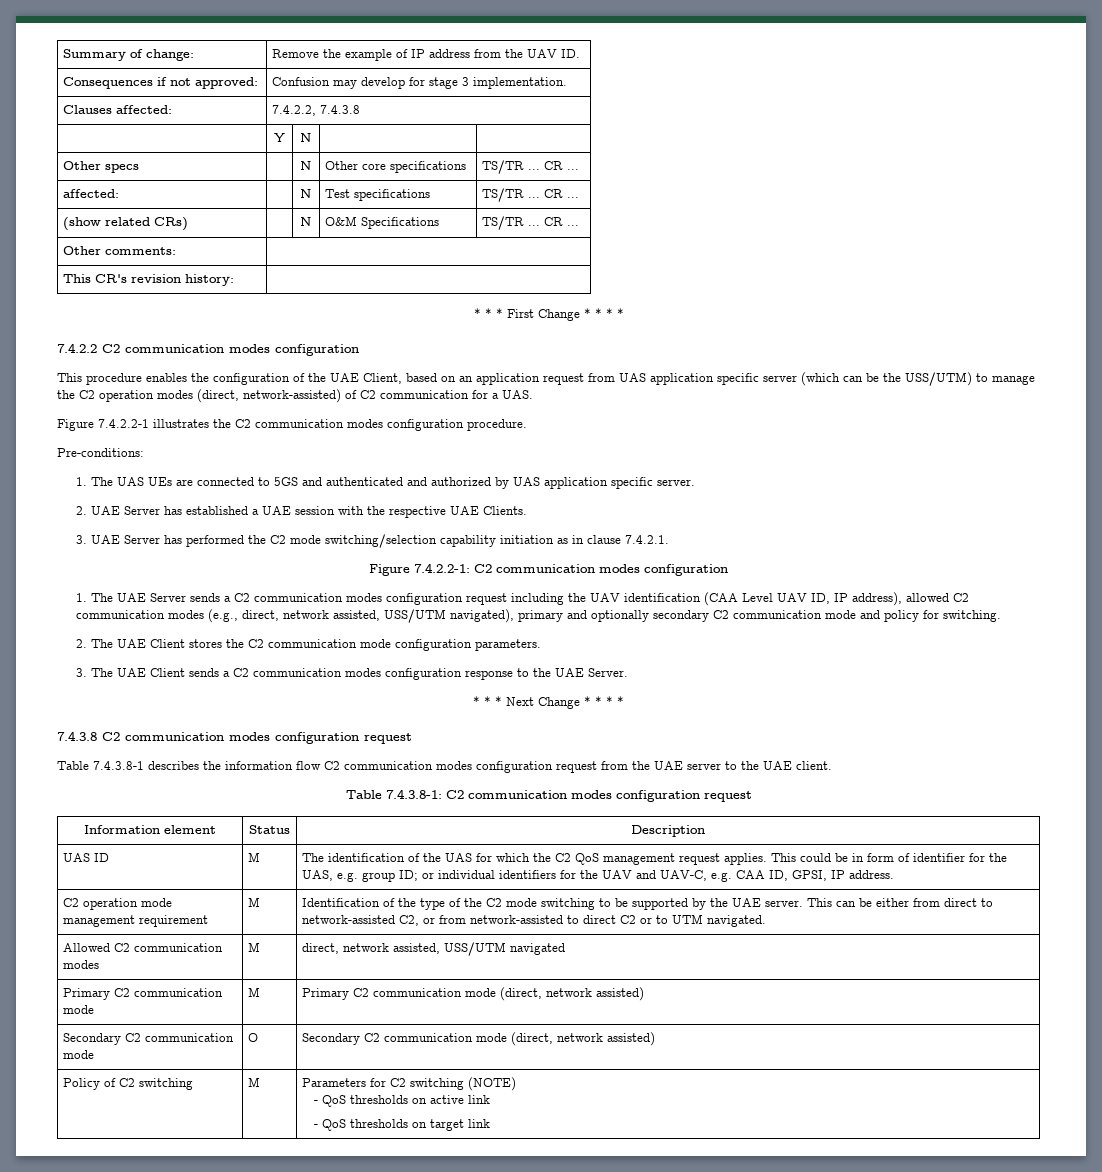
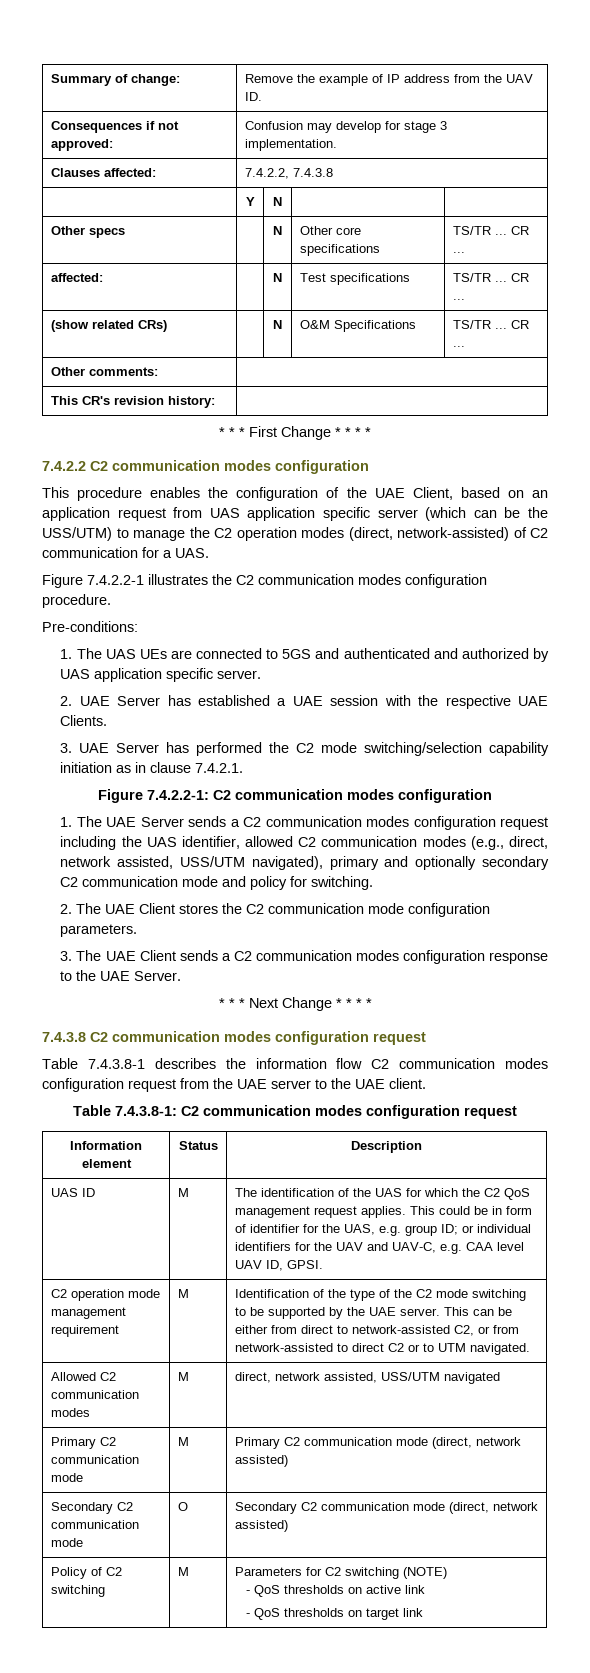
[590,592,903,606] UAV identification (CAA Level UAV ID, IP address), -> [146,836,240,849] UAS identifier,
[768,870,894,881] ID, GPSI, IP address. -> [496,1242,524,1251] [234,1260,323,1271] level UAV ID, GPSI.

